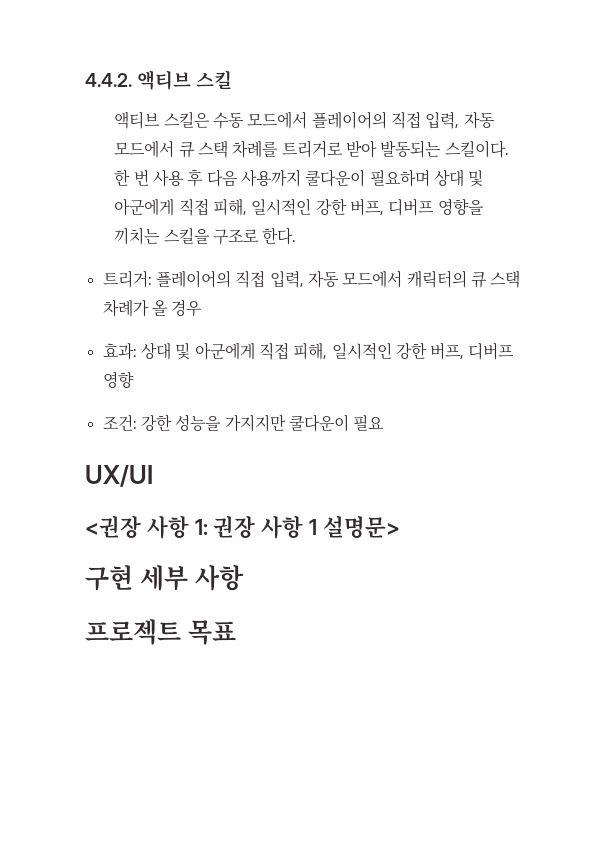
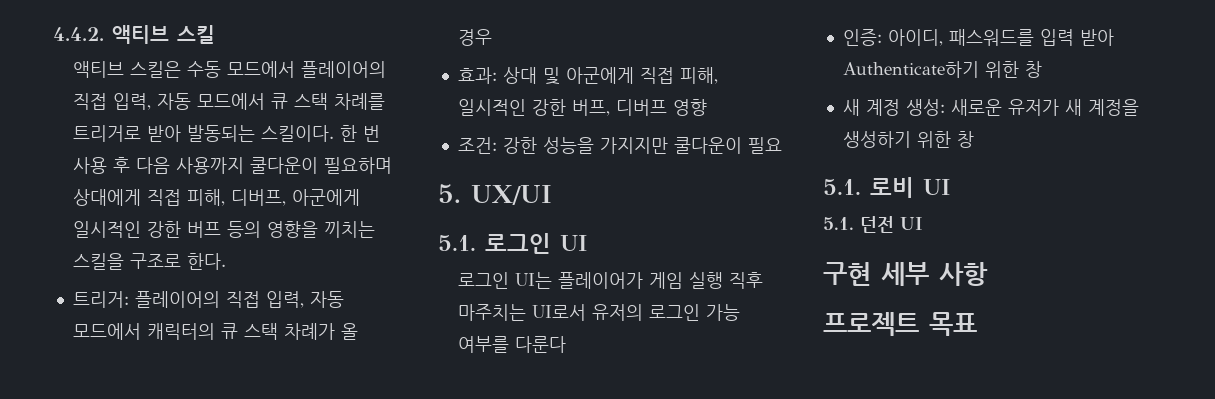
[434,169,484,187] [114,198,435,216] 상대 및 아군에게 직접 피해, 일시적인 강한 버프, 디버프 -> [73,189,361,206] [73,221,262,238] 상대에게 직접 피해, 디버프, 아군에게 일시적인 강한 버프 등의
(385, 423) none -> [438,184,461,203] 5.
[85,516,400,539] <권장 사항 1: 권장 사항 1 설명문> -> [438,233,587,254] [458,272,764,289] [458,304,741,321] [458,336,567,353] [842,29,1114,46] [842,61,1042,78] [842,99,1139,116] [842,131,974,148] [823,177,950,198] [823,216,923,233] 5.1. 로그인 UI // 로그인 UI는 플레이어가 게임 실행 직후 마주치는 UI로서 유저의 로그인 가능 여부를 다룬다 // 인증: 아이디, 패스워드를 입력 받아 Authenticate하기 위한 창 // 새 계정 생성: 새로운 유저가 새 계정을 생성하기 위한 창 // 5.1. 로비 UI // 5.1. 던전 UI

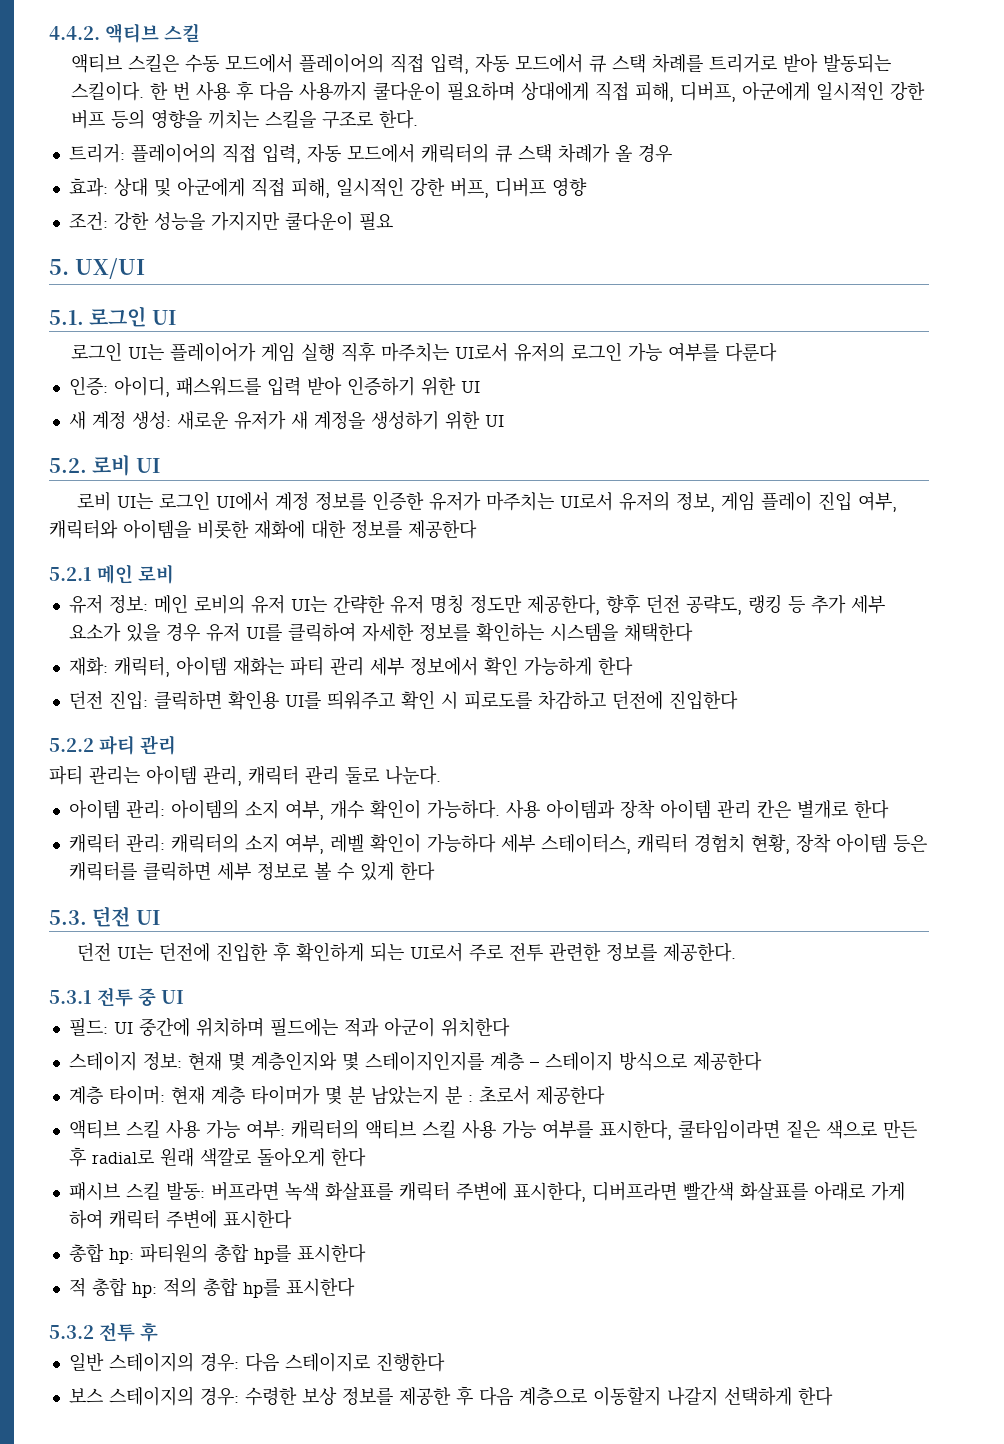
[842,61,1042,78] Authenticate하기 위한 창 -> [346,376,480,396] 인증하기 위한 UI
[956,131,974,148] [823,179,861,195] 창 // 5.1. -> [484,415,504,427] [49,458,87,473] UI // 5.2.
[823,216,923,233] [823,262,988,286] [823,312,977,336] 5.1. 던전 UI // 구현 세부 사항 // 프로젝트 목표 -> [76,491,897,512] [49,519,477,539] [49,564,174,584] [68,594,885,615] [68,622,693,642] [68,656,633,677] [68,690,738,710] [49,735,176,755] [49,765,441,786] [68,799,889,820] [68,833,927,854] [68,861,435,881] [49,906,161,927] [76,942,736,962] [49,987,184,1007] [68,1017,510,1037] [68,1051,762,1071] [68,1085,605,1105] [68,1119,917,1140] [68,1147,366,1167] [68,1181,905,1202] [68,1209,292,1229] [68,1243,366,1264] [68,1277,355,1298] [49,1322,158,1342] [68,1352,445,1372] [68,1386,833,1406] 로비 UI는 로그인 UI에서 계정 정보를 인증한 유저가 마주치는 UI로서 유저의 정보, 게임 플레이 진입 여부, 캐릭터와 아이템을 비롯한 재화에 대한 정보를 제공한다 // 5.2.1 메인 로비 // 유저 정보: 메인 로비의 유저 UI는 간략한 유저 명칭 정도만 제공한다, 향후 던전 공략도, 랭킹 등 추가 세부 요소가 있을 경우 유저 UI를 클릭하여 자세한 정보를 확인하는 시스템을 채택한다 // 재화: 캐릭터, 아이템 재화는 파티 관리 세부 정보에서 확인 가능하게 한다 // 던전 진입: 클릭하면 확인용 UI를 띄워주고 확인 시 피로도를 차감하고 던전에 진입한다 // 5.2.2 파티 관리 // 파티 관리는 아이템 관리, 캐릭터 관리 둘로 나눈다. // 아이템 관리: 아이템의 소지 여부, 개수 확인이 가능하다. 사용 아이템과 장착 아이템 관리 칸은 별개로 한다 // 캐릭터 관리: 캐릭터의 소지 여부, 레벨 확인이 가능하다 세부 스테이터스, 캐릭터 경험치 현황, 장착 아이템 등은 캐릭터를 클릭하면 세부 정보로 볼 수 있게 한다 // 5.3. 던전 UI // 던전 UI는 던전에 진입한 후 확인하게 되는 UI로서 주로 전투 관련한 정보를 제공한다. // 5.3.1 전투 중 UI // 필드: UI 중간에 위치하며 필드에는 적과 아군이 위치한다 // 스테이지 정보: 현재 몇 계층인지와 몇 스테이지인지를 계층 – 스테이지 방식으로 제공한다 // 계층 타이머: 현재 계층 타이머가 몇 분 남았는지 분 : 초로서 제공한다 // 액티브 스킬 사용 가능 여부: 캐릭터의 액티브 스킬 사용 가능 여부를 표시한다, 쿨타임이라면 짙은 색으로 만든 후 radial로 원래 색깔로 돌아오게 한다 // 패시브 스킬 발동: 버프라면 녹색 화살표를 캐릭터 주변에 표시한다, 디버프라면 빨간색 화살표를 아래로 가게 하여 캐릭터 주변에 표시한다 // 총합 hp: 파티원의 총합 hp를 표시한다 // 적 총합 hp: 적의 총합 hp를 표시한다 // 5.3.2 전투 후 // 일반 스테이지의 경우: 다음 스테이지로 진행한다 // 보스 스테이지의 경우: 수령한 보상 정보를 제공한 후 다음 계층으로 이동할지 나갈지 선택하게 한다

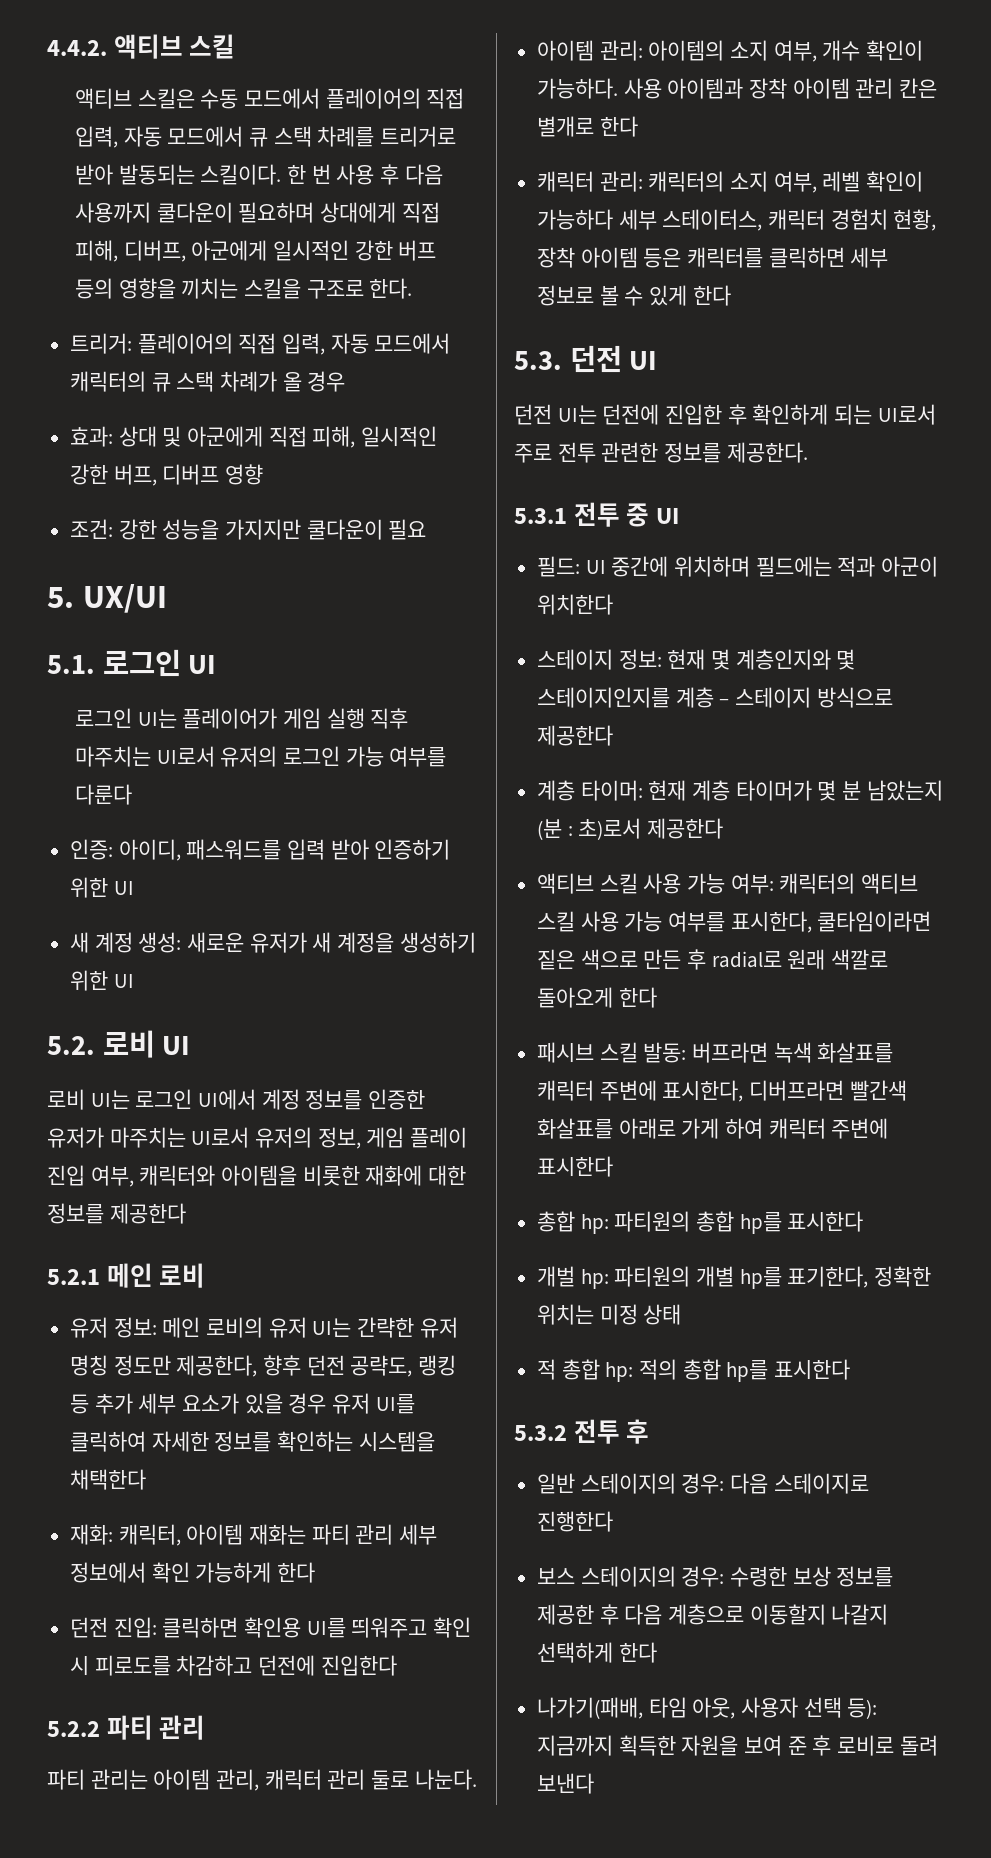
[444,1086,530,1105] 분 : 초로서 -> [537,818,642,840] (분 : 초)로서
(366, 1253) none -> [537,1266,932,1289] [537,1304,682,1325] // 개벌 hp: 파티원의 개별 hp를 표기한다, 정확한 위치는 미정 상태
(833, 1396) none -> [537,1697,878,1719] [537,1735,938,1756] [537,1773,595,1794] // 나가기(패배, 타임 아웃, 사용자 선택 등): 지금까지 획득한 자원을 보여 준 후 로비로 돌려 보낸다

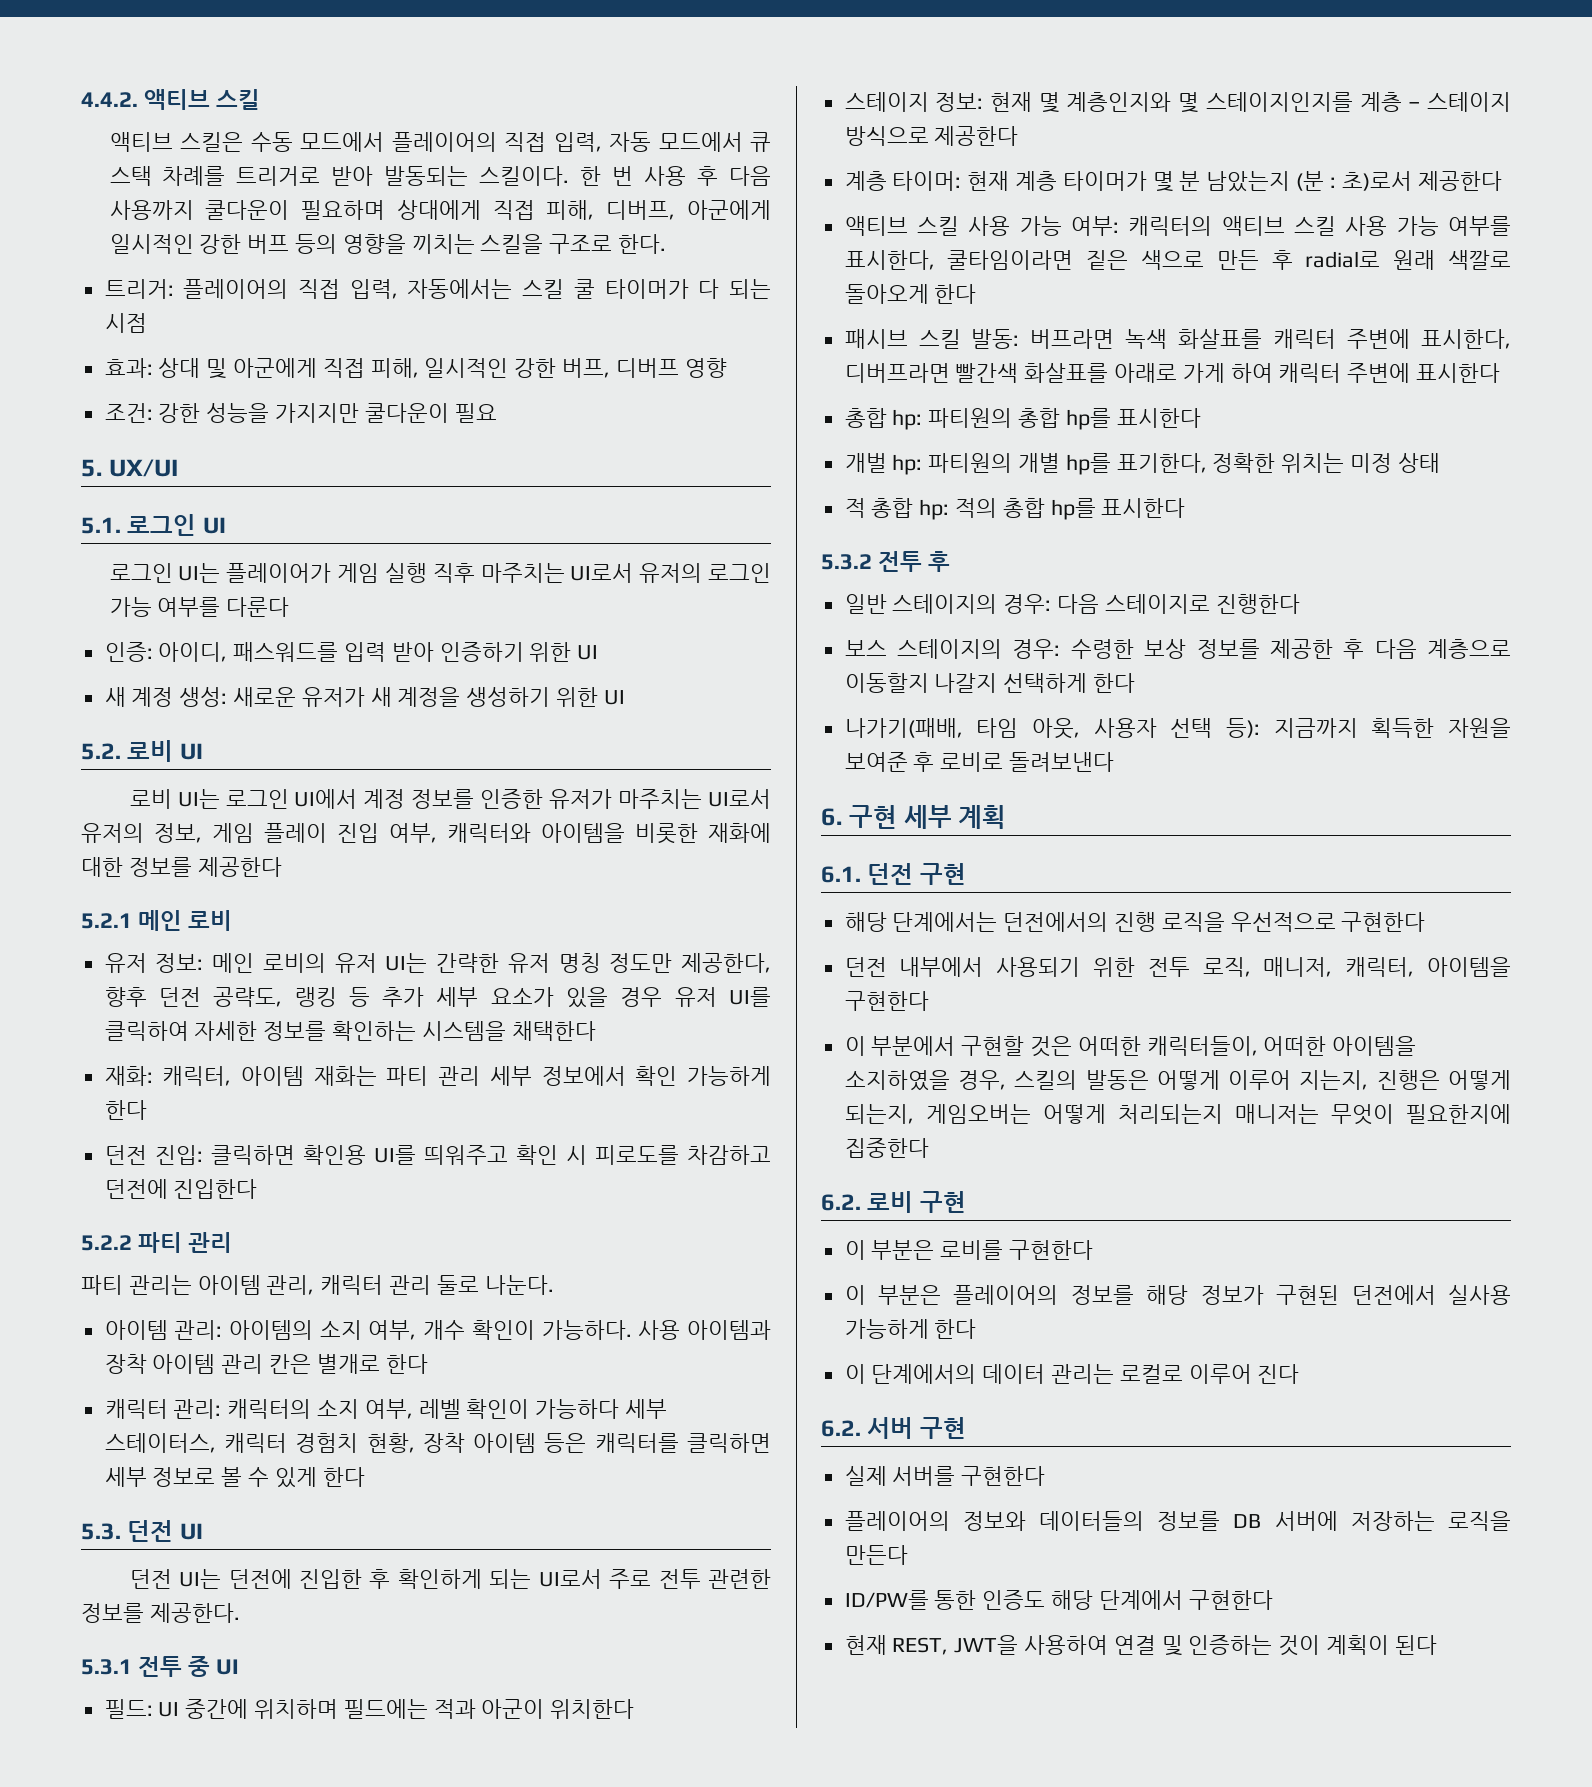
[330,333,451,354] [70,371,346,392] 자동 모드에서 캐릭터의 큐 스택 차례가 올 경우 -> [407,279,771,299] [104,313,147,333] 자동에서는 스킬 쿨 타이머가 다 되는 시점
[744,1735,938,1756] [537,1773,595,1794] 보여 준 후 로비로 돌려 보낸다 -> [844,752,1115,772] [821,805,1007,829] [821,863,966,885] [844,912,1426,932] [844,957,1511,977] [844,991,929,1011] [844,1036,1417,1057] [844,1070,1511,1091] [844,1104,1511,1125] [844,1138,929,1158] [821,1191,966,1213] [844,1240,1094,1260] [844,1285,1511,1305] [844,1319,977,1339] [844,1364,1300,1384] [821,1417,966,1439] [844,1466,1046,1486] [844,1511,1511,1531] [844,1545,908,1565] [844,1590,1273,1610] [844,1635,1437,1656] 보여준 후 로비로 돌려보낸다 // 6. 구현 세부 계획 // 6.1. 던전 구현 // 해당 단계에서는 던전에서의 진행 로직을 우선적으로 구현한다 // 던전 내부에서 사용되기 위한 전투 로직, 매니저, 캐릭터, 아이템을 구현한다 // 이 부분에서 구현할 것은 어떠한 캐릭터들이, 어떠한 아이템을 소지하였을 경우, 스킬의 발동은 어떻게 이루어 지는지, 진행은 어떻게 되는지, 게임오버는 어떻게 처리되는지 매니저는 무엇이 필요한지에 집중한다 // 6.2. 로비 구현 // 이 부분은 로비를 구현한다 // 이 부분은 플레이어의 정보를 해당 정보가 구현된 던전에서 실사용 가능하게 한다 // 이 단계에서의 데이터 관리는 로컬로 이루어 진다 // 6.2. 서버 구현 // 실제 서버를 구현한다 // 플레이어의 정보와 데이터들의 정보를 DB 서버에 저장하는 로직을 만든다 // ID/PW를 통한 인증도 해당 단계에서 구현한다 // 현재 REST, JWT을 사용하여 연결 및 인증하는 것이 계획이 된다

